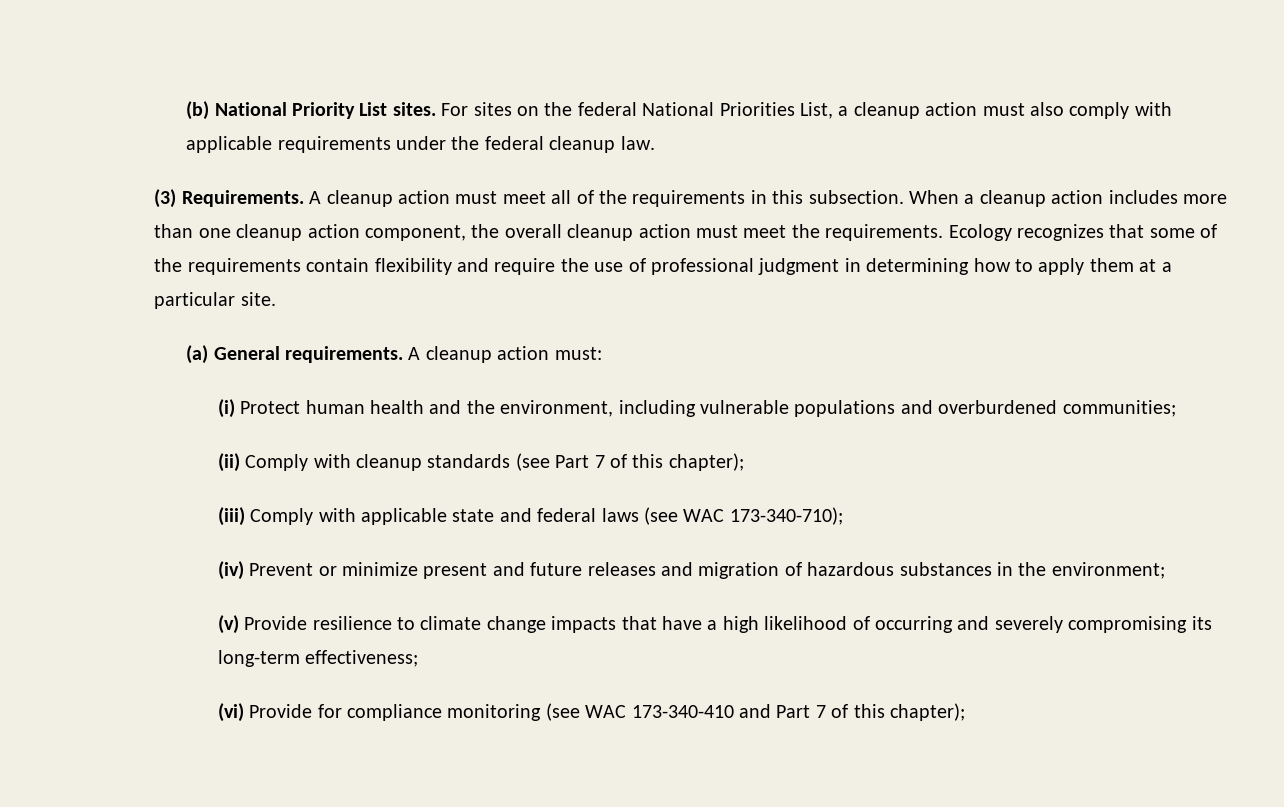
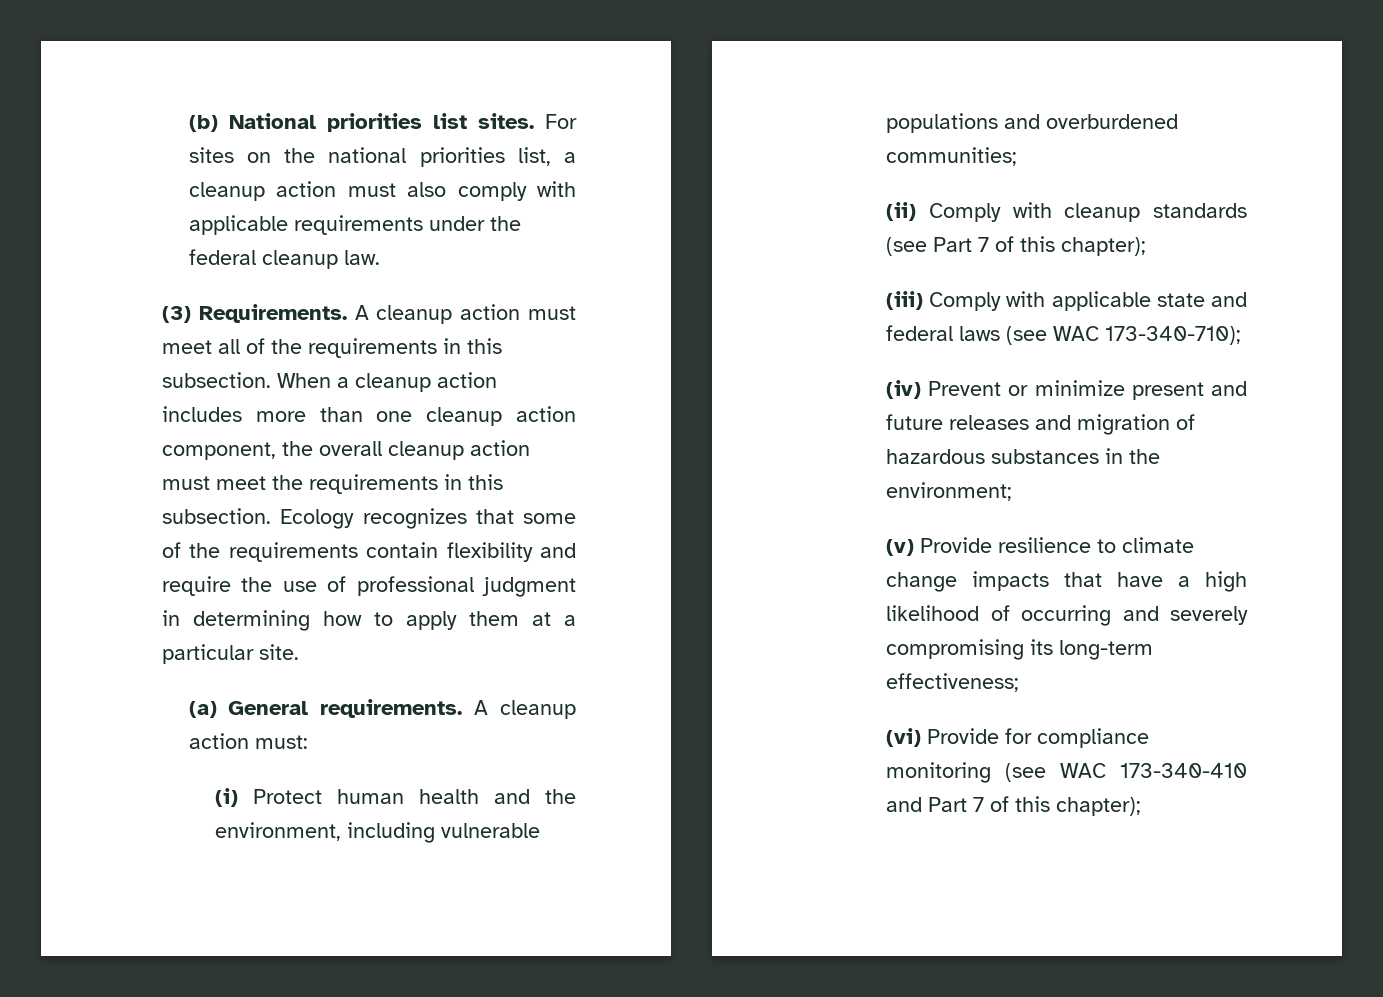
[291,102,388,119] Priority List -> [326,113,467,132] priorities list
[577,102,833,119] federal National Priorities List, -> [328,147,551,167] national priorities list,
[825,224,944,241] requirements. -> [309,474,504,494] [162,508,272,524] requirements in this subsection.

